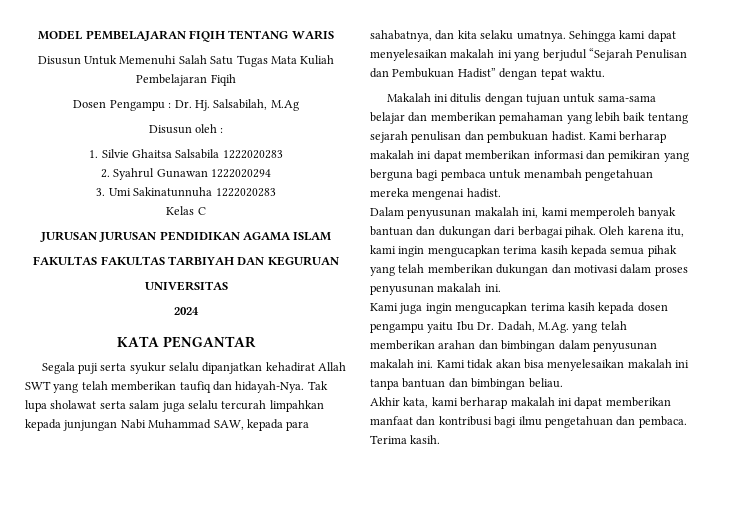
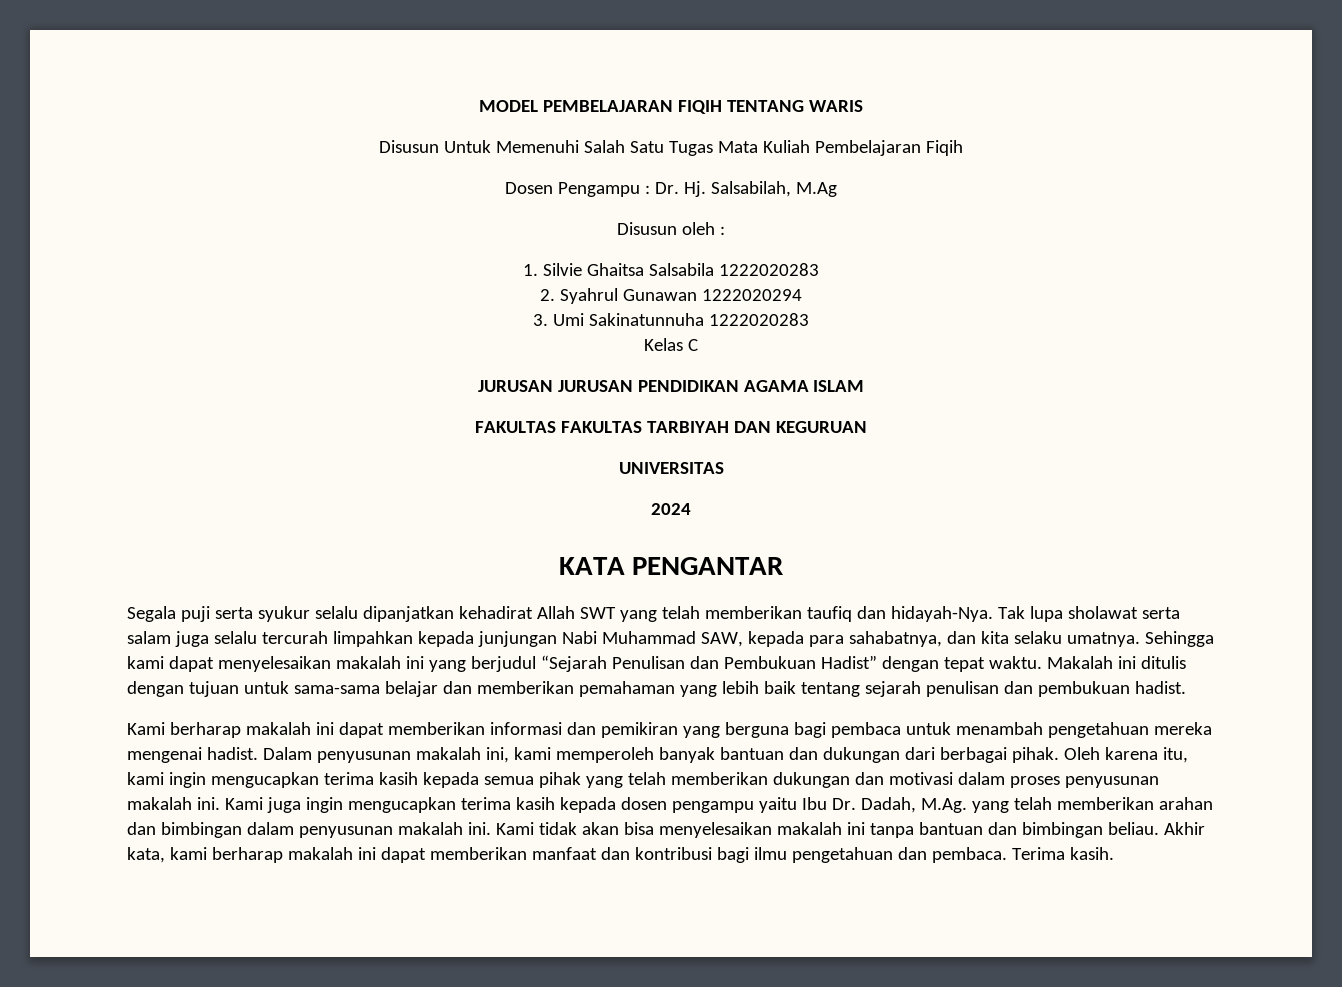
(605, 73) // -> (1042, 662) none
(586, 136) none -> (1186, 687) //
(501, 193) // -> (258, 753) none
(501, 288) // -> (220, 803) none
(563, 383) // -> (1159, 828) none

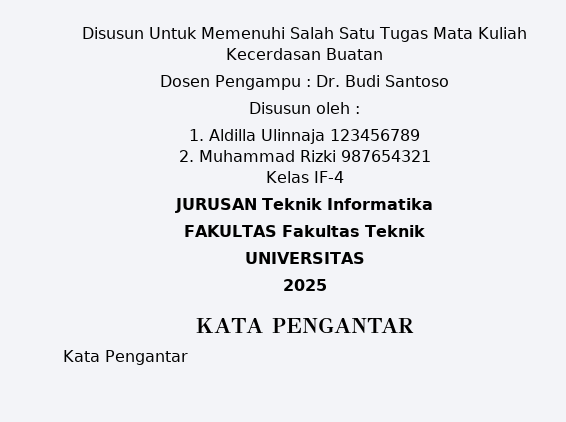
[479,100,863,114] MODEL PEMBELAJARAN FIQIH TENTANG WARIS // -> (82, 33) none
[814,140,963,156] Pembelajaran Fiqih -> [226,48,383,60] Kecerdasan Buatan
[683,181,837,197] Hj. Salsabilah, M.Ag -> [344,75,449,87] Budi Santoso
[543,263,819,276] [540,288,802,304] [533,313,809,326] Silvie Ghaitsa Salsabila 1222020283 // 2. Syahrul Gunawan 1222020294 // 3. Umi Sakinatunnuha 1222020283 -> [209,129,420,144] [178,150,431,162] Aldilla Ulinnaja 123456789 // 2. Muhammad Rizki 987654321
[687,339,698,351] [477,380,865,392] [475,421,867,433] C // JURUSAN JURUSAN PENDIDIKAN AGAMA ISLAM // FAKULTAS FAKULTAS TARBIYAH DAN KEGURUAN -> [313,171,344,183] [175,198,433,213] [184,225,425,237] IF-4 // JURUSAN Teknik Informatika // FAKULTAS Fakultas Teknik
[651,503,691,515] 2024 -> [282,279,327,291] 2025
[127,606,1180,622] [127,631,1214,647] [127,655,1186,672] [127,681,1186,697] [127,722,1212,738] [127,747,1188,763] [127,772,1159,788] [127,797,1213,813] [127,822,1205,838] [127,847,1114,863] Segala puji serta syukur selalu dipanjatkan kehadirat Allah SWT yang telah memberikan taufiq dan hidayah-Nya. Tak lupa sholawat serta salam juga selalu tercurah limpahkan kepada junjungan Nabi Muhammad SAW, kepada para sahabatnya, dan kita selaku umatnya. Sehingga kami dapat menyelesaikan makalah ini yang berjudul “Sejarah Penulisan dan Pembukuan Hadist” dengan tepat waktu. Makalah ini ditulis dengan tujuan untuk sama-sama belajar dan memberikan pemahaman yang lebih baik tentang sejarah penulisan dan pembukuan hadist. // Kami berharap makalah ini dapat memberikan informasi dan pemikiran yang berguna bagi pembaca untuk menambah pengetahuan mereka mengenai hadist. Dalam penyusunan makalah ini, kami memperoleh banyak bantuan dan dukungan dari berbagai pihak. Oleh karena itu, kami ingin mengucapkan terima kasih kepada semua pihak yang telah memberikan dukungan dan motivasi dalam proses penyusunan makalah ini. Kami juga ingin mengucapkan terima kasih kepada dosen pengampu yaitu Ibu Dr. Dadah, M.Ag. yang telah memberikan arahan dan bimbingan dalam penyusunan makalah ini. Kami tidak akan bisa menyelesaikan makalah ini tanpa bantuan dan bimbingan beliau. Akhir kata, kami berharap makalah ini dapat memberikan manfaat dan kontribusi bagi ilmu pengetahuan dan pembaca. Terima kasih. -> [63,350,188,365] Kata Pengantar

